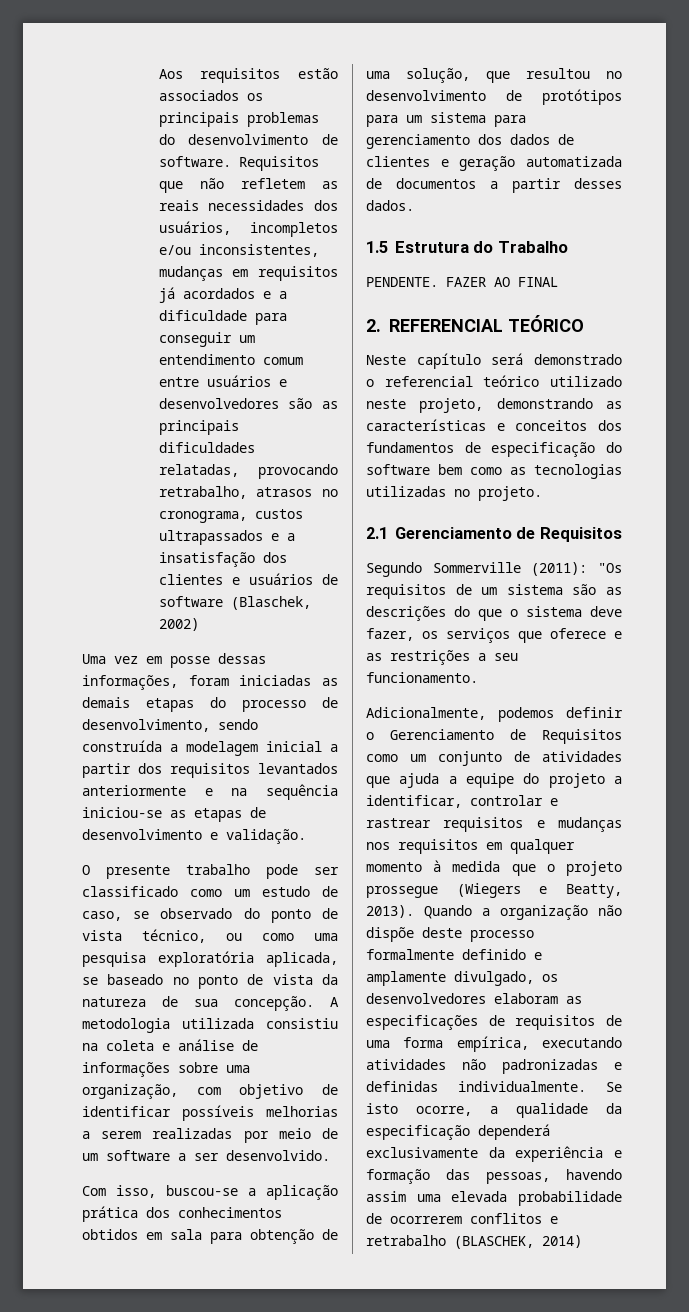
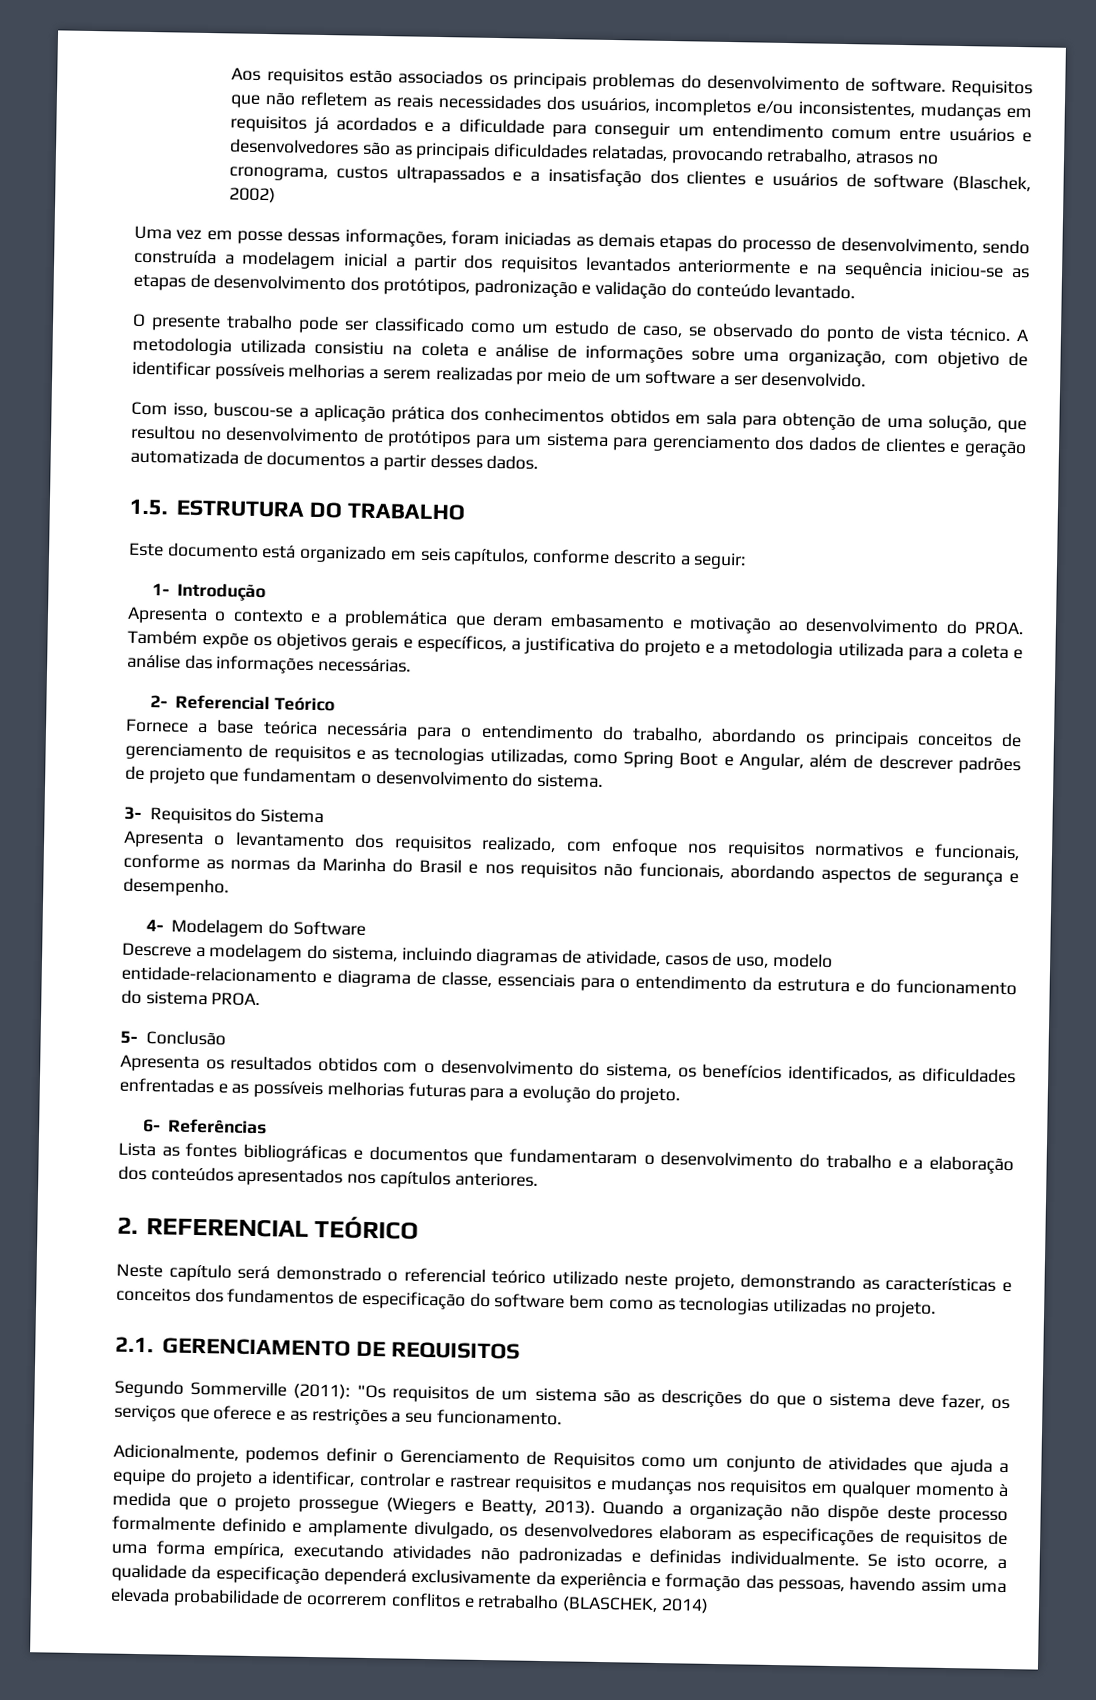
[210,829,306,844] e validação. -> [350,276,856,300] dos protótipos, padronização e validação do conteúdo levantado.
[142,929,338,943] [82,951,338,967] [82,974,338,989] [82,996,314,1011] técnico, ou como uma pesquisa exploratória aplicada, se baseado no ponto de vista da natureza de sua concepção. -> [948,327,1011,342] técnico.
[366,241,568,253] [366,277,558,287] 1.5 Estrutura do Trabalho // PENDENTE. FAZER AO FINAL -> [129,498,465,521] [129,542,747,570] [151,582,267,602] [127,606,1025,636] [127,629,1023,661] [127,653,412,674] [149,694,336,712] [125,718,1022,749] [125,742,1021,775] [125,765,604,788] [124,806,325,825] [123,830,1020,861] [123,853,1019,886] [123,877,229,897] [145,918,366,938] [122,942,833,968] [121,965,1017,996] [121,989,261,1007] [120,1030,226,1046] [120,1054,1017,1084] [119,1077,681,1105] [142,1118,268,1135] [118,1142,1014,1175] [118,1165,538,1189] 1.5. ESTRUTURA DO TRABALHO // Este documento está organizado em seis capítulos, conforme descrito a seguir: // 1- Introdução // Apresenta o contexto e a problemática que deram embasamento e motivação ao desenvolvimento do PROA. Também expõe os objetivos gerais e específicos, a justificativa do projeto e a metodologia utilizada para a coleta e análise das informações necessárias. // 2- Referencial Teórico // Fornece a base teórica necessária para o entendimento do trabalho, abordando os principais conceitos de gerenciamento de requisitos e as tecnologias utilizadas, como Spring Boot e Angular, além de descrever padrões de projeto que fundamentam o desenvolvimento do sistema. // 3- Requisitos do Sistema // Apresenta o levantamento dos requisitos realizado, com enfoque nos requisitos normativos e funcionais, conforme as normas da Marinha do Brasil e nos requisitos não funcionais, abordando aspectos de segurança e desempenho. // 4- Modelagem do Software // Descreve a modelagem do sistema, incluindo diagramas de atividade, casos de uso, modelo entidade-relacionamento e diagrama de classe, essenciais para o entendimento da estrutura e do funcionamento do sistema PROA. // 5- Conclusão // Apresenta os resultados obtidos com o desenvolvimento do sistema, os benefícios identificados, as dificuldades enfrentadas e as possíveis melhorias futuras para a evolução do projeto. // 6- Referências // Lista as fontes bibliográficas e documentos que fundamentaram o desenvolvimento do trabalho e a elaboração dos conteúdos apresentados nos capítulos anteriores.
[366,527,622,542] 2.1 Gerenciamento de Requisitos -> [115,1336,520,1360] 2.1. GERENCIAMENTO DE REQUISITOS

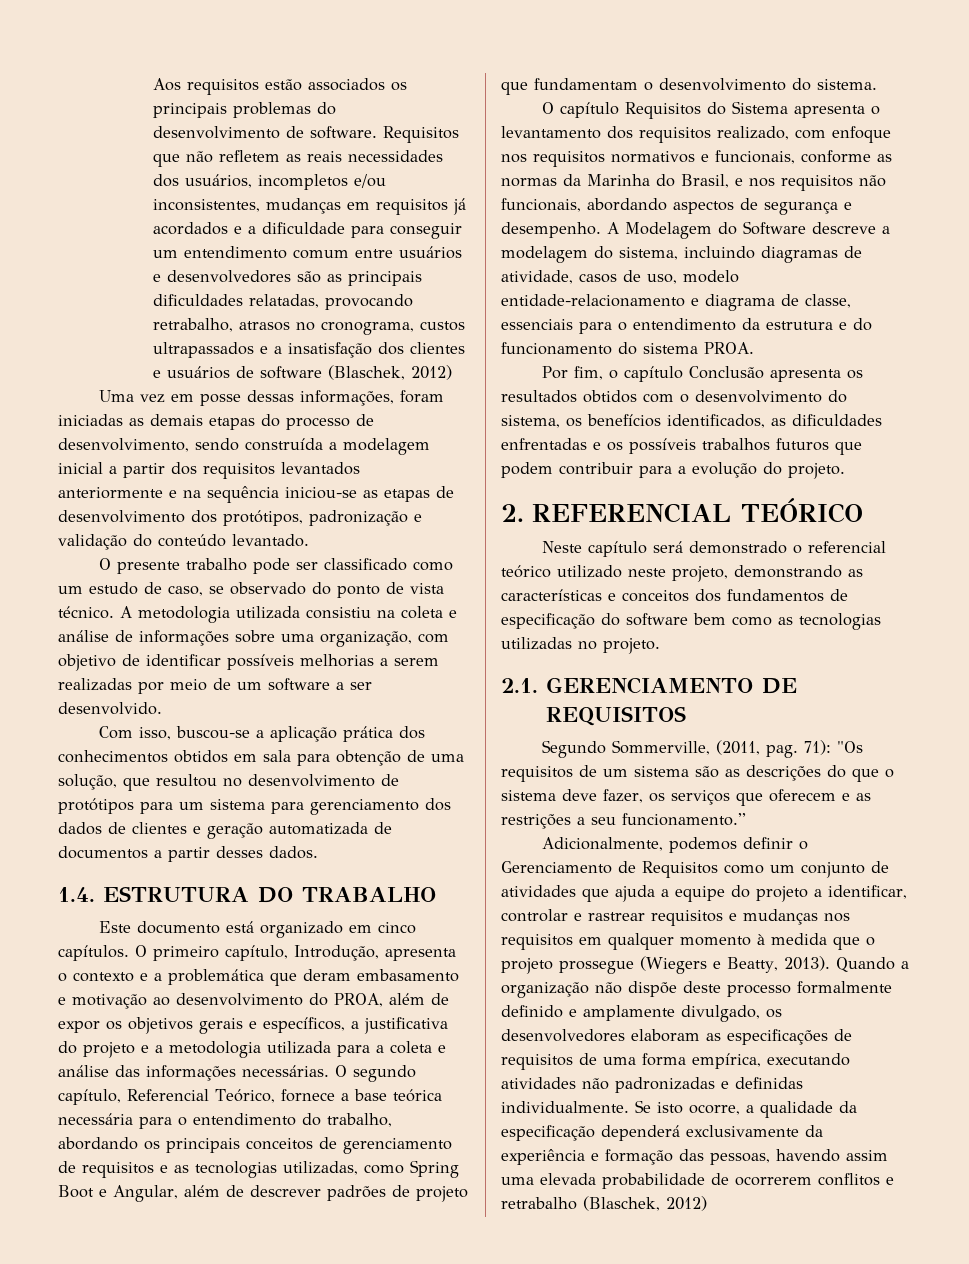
[229,187,277,204] 2002) -> [410,365,452,380] 2012)
[129,498,169,516] 1.5. -> [58,887,95,902] 1.4.
[419,547,747,570] [151,582,267,602] [127,606,208,625] seis capítulos, conforme descrito a seguir: // 1- Introdução // Apresenta -> [377,922,416,934] [58,945,456,961] cinco capítulos. O primeiro capítulo, Introdução, apresenta
[974,621,1025,636] [127,629,250,649] PROA. Também expõe -> [334,993,449,1007] [58,1021,100,1033] PROA, além de expor
[149,694,336,712] [125,718,189,733] // 2- Referencial Teórico // Fornece -> [335,1065,416,1082] [58,1089,335,1105] O segundo capítulo, Referencial Teórico, fornece
[124,806,142,820] 3- -> [541,102,619,118] O capítulo
[123,830,204,849] // Apresenta -> [793,105,865,118] apresenta
[419,858,463,874] Brasil -> [681,174,729,188] Brasil,
[145,919,164,932] // 4- -> [607,222,619,234] A
[122,942,192,957] // Descreve -> [812,222,876,234] descreve
[120,1030,138,1044] 5- -> [541,366,683,382] Por fim, o capítulo
[120,1054,200,1073] // Apresenta -> [769,369,841,382] apresenta
[231,1080,466,1099] as possíveis melhorias futuras -> [607,438,862,455] [501,462,633,478] os possíveis trabalhos futuros que podem contribuir
[142,1118,268,1135] [118,1142,1014,1175] [118,1165,538,1189] // 6- Referências // Lista as fontes bibliográficas e documentos que fundamentaram o desenvolvimento do trabalho e a elaboração dos conteúdos apresentados nos capítulos anteriores. -> (845, 471) none
[190,1380,351,1400] Sommerville (2011): -> [611,740,831,758] Sommerville, (2011, pag. 71):
[213,1405,273,1421] oferece -> [769,789,836,802] oferecem
[436,1409,562,1426] funcionamento. -> [622,813,746,826] funcionamento.”
[562,1596,709,1614] (BLASCHEK, 2014) -> [583,1196,707,1211] (Blaschek, 2012)

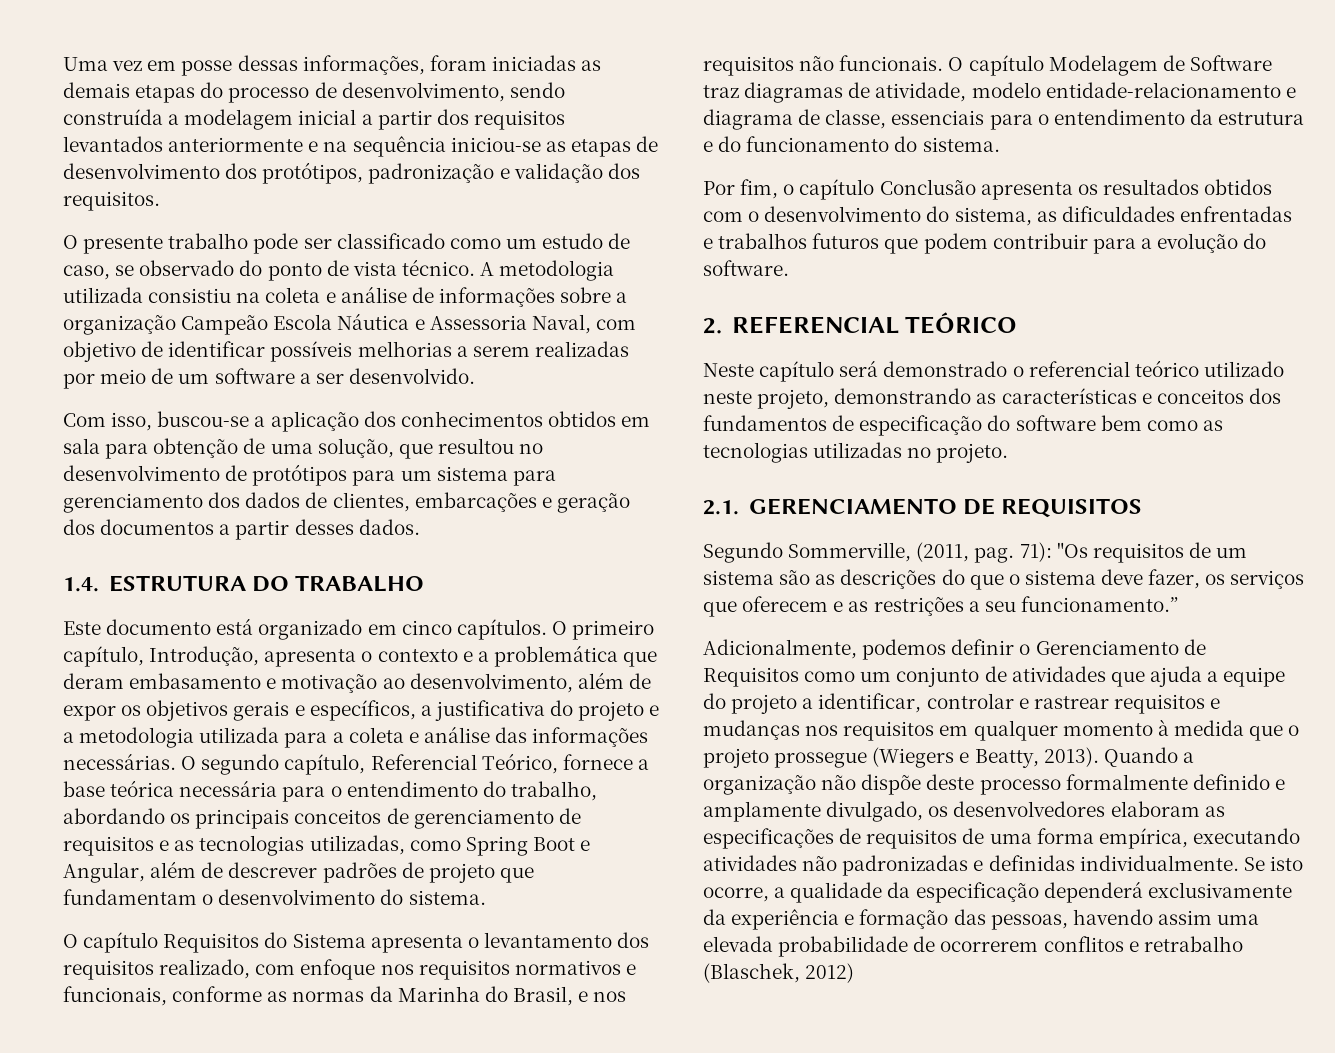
[152,78,407,95] [152,102,336,118] [152,126,459,143] [152,150,443,167] [152,174,386,190] [152,198,466,215] [152,222,462,239] [152,246,462,259] [152,270,422,286] [152,294,413,310] [152,318,465,335] [152,342,465,358] [152,365,452,380] Aos requisitos estão associados os principais problemas do desenvolvimento de software. Requisitos que não refletem as reais necessidades dos usuários, incompletos e/ou inconsistentes, mudanças em requisitos já acordados e a dificuldade para conseguir um entendimento comum entre usuários e desenvolvedores são as principais dificuldades relatadas, provocando retrabalho, atrasos no cronograma, custos ultrapassados e a insatisfação dos clientes e usuários de software (Blaschek, 2012) // -> (63, 64) none
[133,534,309,547] do conteúdo levantado. -> [607,163,640,179] [63,191,160,211] dos requisitos.
[281,631,412,647] uma organização, -> [616,292,628,303] [63,313,591,335] a organização Campeão Escola Náutica e Assessoria Naval,
[342,726,393,742] prática -> (359, 421) none
[132,822,392,839] clientes e geração automatizada de -> [332,492,630,513] [63,519,95,535] clientes, embarcações e geração dos
[176,993,383,1007] desenvolvimento do PROA, -> [409,673,573,693] desenvolvimento,
[501,198,852,215] [501,221,890,239] [501,246,862,263] [501,270,677,284] funcionais, abordando aspectos de segurança e desempenho. A Modelagem do Software descreve a modelagem do sistema, incluindo diagramas de atividade, casos de uso, -> [839,55,1272,76] [703,82,967,103] funcionais. O capítulo Modelagem de Software traz diagramas de atividade,
[643,342,754,354] sistema PROA. -> [922,137,1000,152] sistema.
[566,414,765,428] os benefícios identificados, -> (1032, 216) none
[607,438,696,454] os possíveis -> (713, 243) none
[788,463,845,479] projeto. -> [703,260,789,276] software.

